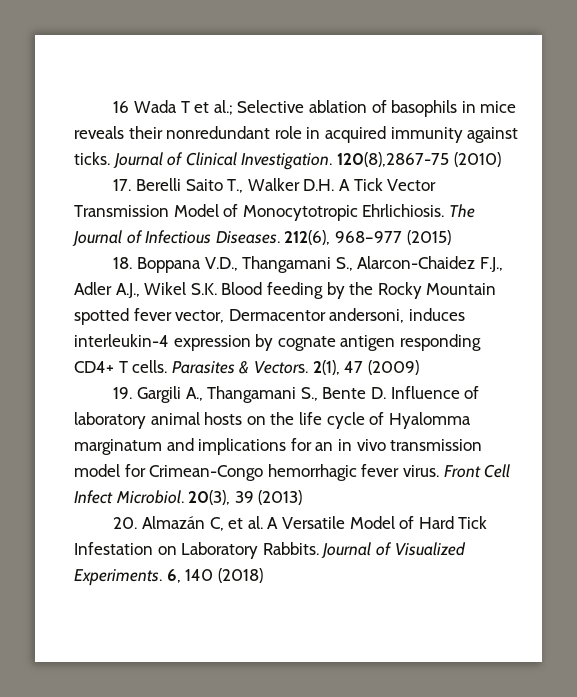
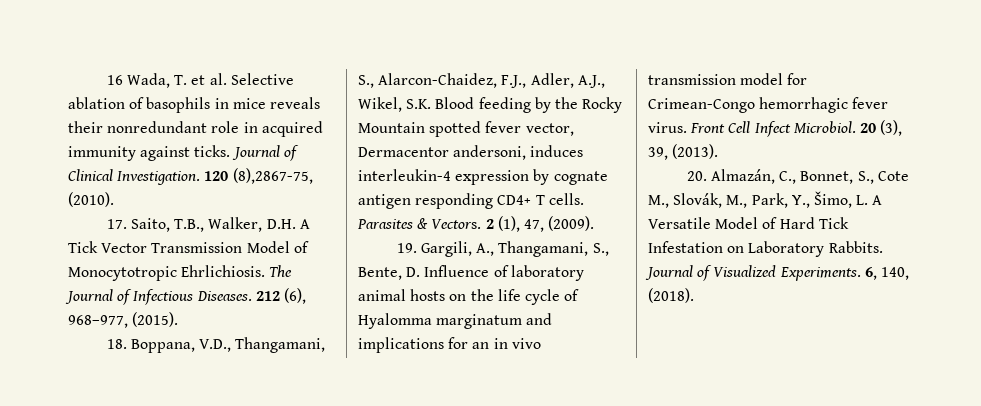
[134,100,233,115] Wada T et al.; -> [126,73,227,88] Wada, T. et al.
[336,152,501,167] [113,178,300,193] 120(8),2867-75 (2010) // 17. Berelli Saito T., Walker -> [204,168,313,184] [68,192,114,207] [106,217,263,232] 120 (8),2867-75, (2010). // 17. Saito, T.B., Walker,
[284,230,451,245] [113,256,504,273] [74,282,187,298] 212(6), 968–977 (2015) // 18. Boppana V.D., Thangamani S., Alarcon-Chaidez F.J., Adler A.J., Wikel -> [255,288,306,304] [68,312,179,328] [106,337,326,353] [358,73,605,88] [358,97,402,112] 212 (6), 968–977, (2015). // 18. Boppana, V.D., Thangamani, S., Alarcon-Chaidez, F.J., Adler, A.J., Wikel,
[312,360,419,375] [113,386,367,403] 2(1), 47 (2009) // 19. Gargili A., Thangamani S., Bente -> [485,216,595,232] [396,241,609,257] [358,267,402,280] 2 (1), 47, (2009). // 19. Gargili, A., Thangamani, S., Bente,
[188,490,303,505] [113,516,263,531] 20(3), 39 (2013) // 20. Almazán C, et al. -> [859,120,903,136] [648,144,719,160] [686,169,909,184] [648,191,869,208] 20 (3), 39, (2013). // 20. Almazán, C., Bonnet, S., Cote M., Slovák, M., Park, Y., Šimo, L.
[185,568,263,583] 140 (2018) -> [880,267,909,280] [648,288,694,303] 140, (2018).

